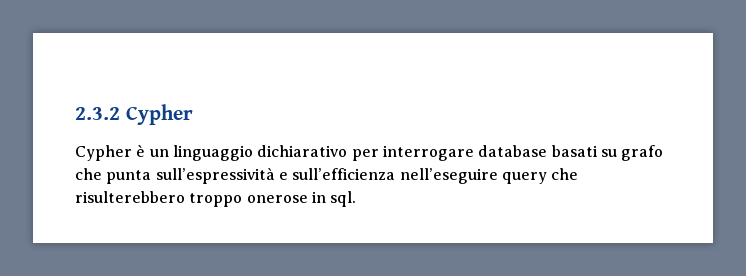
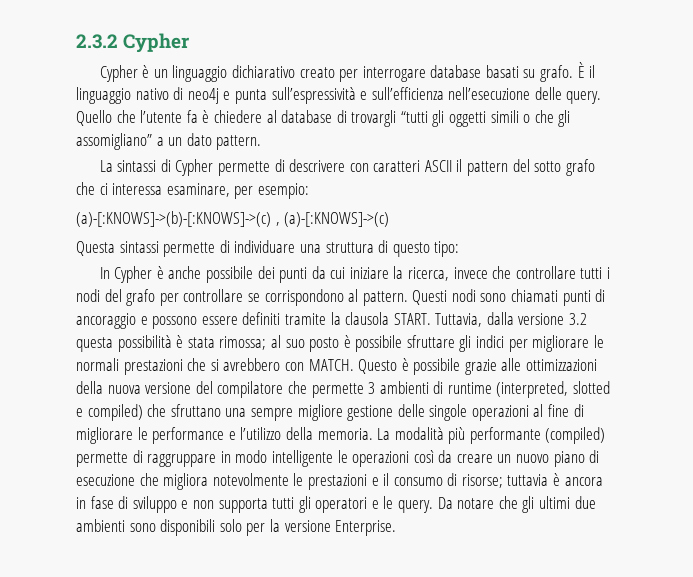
(348, 151) none -> [299,67,335,78] creato
[621,145,664,161] [75,167,579,184] [75,191,357,207] grafo che punta sull’espressività e sull’efficienza nell’eseguire query che risulterebbero troppo onerose in sql. -> [540,62,596,82] [76,87,602,104] [76,110,571,127] [76,133,262,150] [99,159,595,176] [76,182,309,199] [76,211,390,227] [76,240,460,257] [99,266,611,283] [76,289,606,306] [76,312,588,329] [76,335,604,352] [76,358,598,375] [76,381,611,398] [76,404,584,421] [76,427,606,444] [76,450,600,467] [76,473,603,490] [76,496,596,513] [76,519,397,536] grafo. È il linguaggio nativo di neo4j e punta sull’espressività e sull’efficienza nell’esecuzione delle query. Quello che l’utente fa è chiedere al database di trovargli “tutti gli oggetti simili o che gli assomigliano” a un dato pattern. // La sintassi di Cypher permette di descrivere con caratteri ASCII il pattern del sotto grafo che ci interessa esaminare, per esempio: // (a)-[:KNOWS]->(b)-[:KNOWS]->(c) , (a)-[:KNOWS]->(c) // Questa sintassi permette di individuare una struttura di questo tipo: // In Cypher è anche possibile dei punti da cui iniziare la ricerca, invece che controllare tutti i nodi del grafo per controllare se corrispondono al pattern. Questi nodi sono chiamati punti di ancoraggio e possono essere definiti tramite la clausola START. Tuttavia, dalla versione 3.2 questa possibilità è stata rimossa; al suo posto è possibile sfruttare gli indici per migliorare le normali prestazioni che si avrebbero con MATCH. Questo è possibile grazie alle ottimizzazioni della nuova versione del compilatore che permette 3 ambienti di runtime (interpreted, slotted e compiled) che sfruttano una sempre migliore gestione delle singole operazioni al fine di migliorare le performance e l’utilizzo della memoria. La modalità più performante (compiled) permette di raggruppare in modo intelligente le operazioni così da creare un nuovo piano di esecuzione che migliora notevolmente le prestazioni e il consumo di risorse; tuttavia è ancora in fase di sviluppo e non supporta tutti gli operatori e le query. Da notare che gli ultimi due ambienti sono disponibili solo per la versione Enterprise.

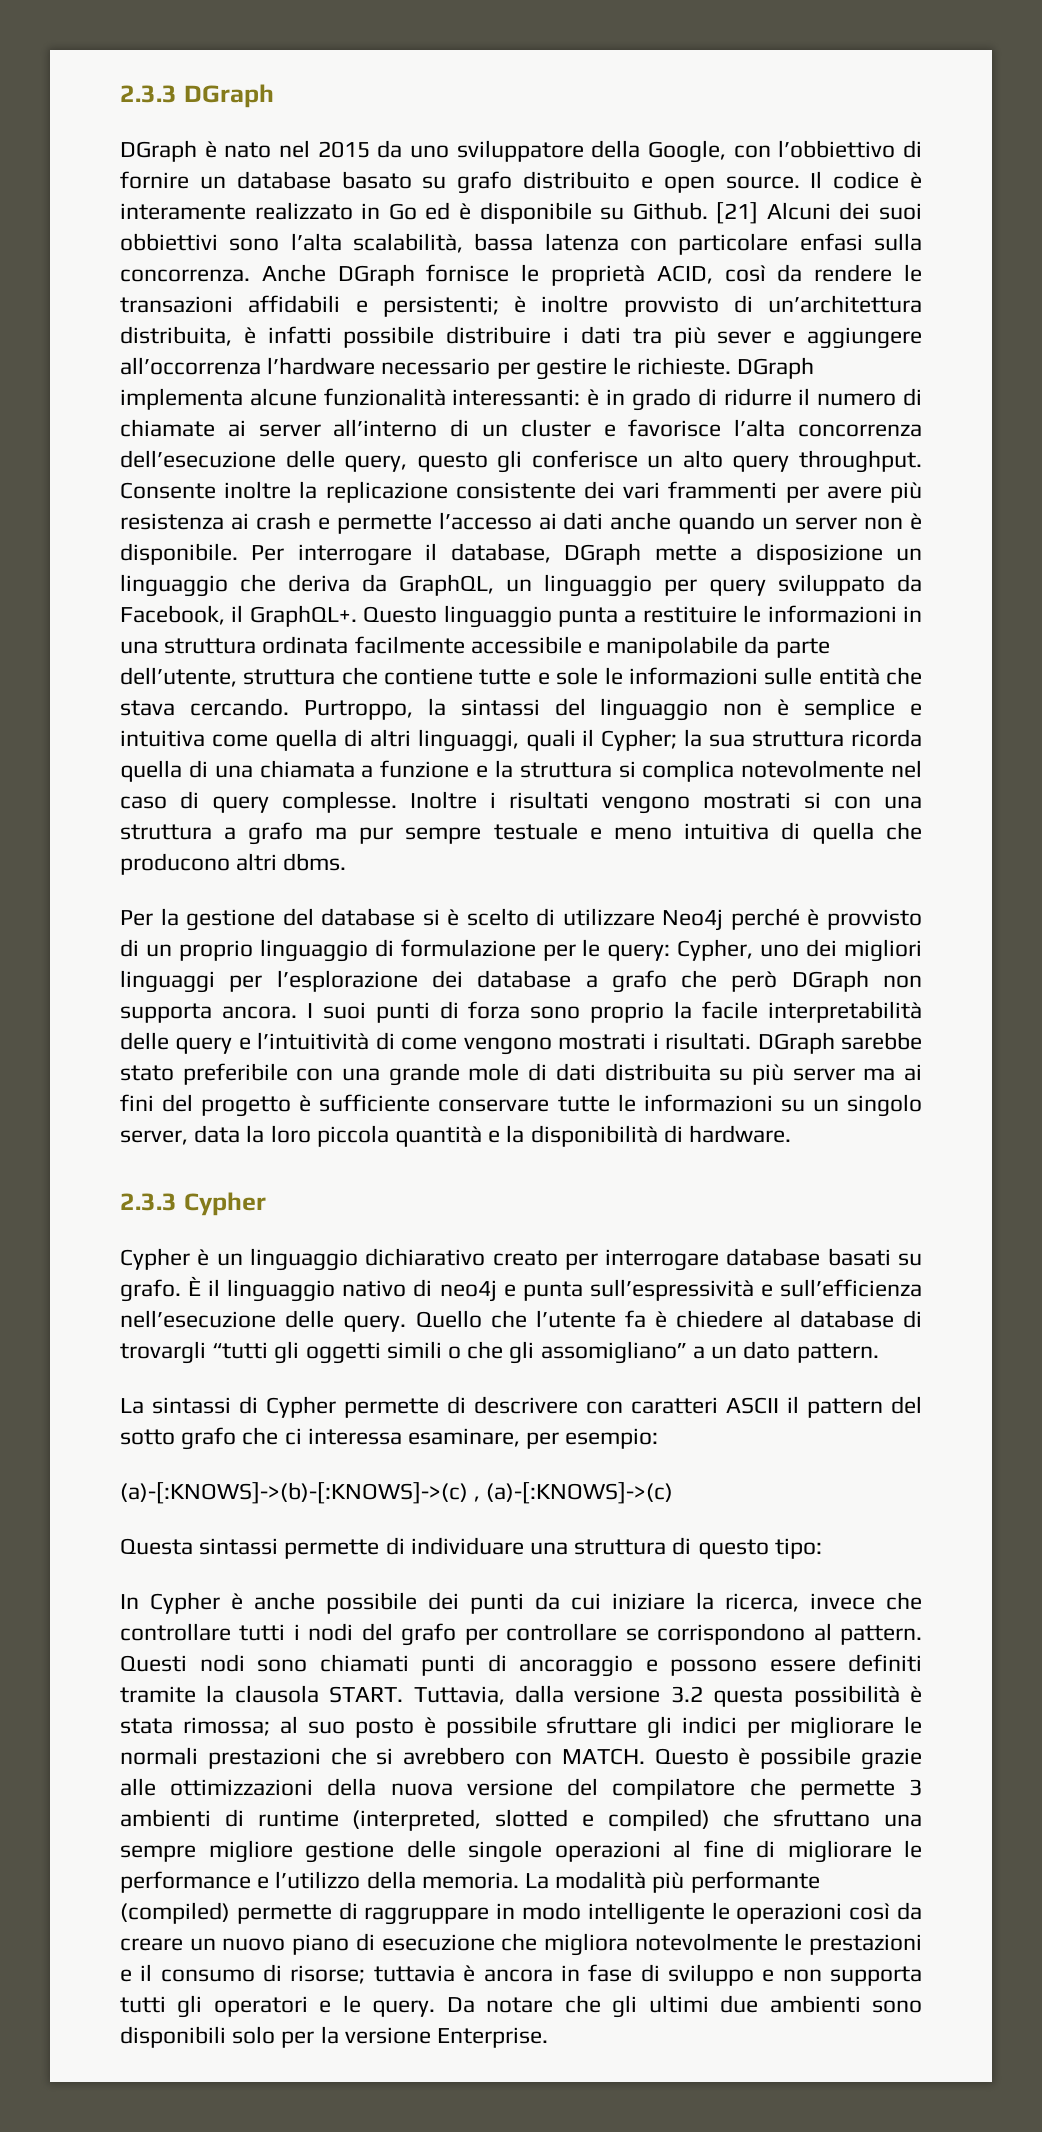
[76,34,118,49] 2.3.2 -> [120,84,274,108] [120,140,922,163] [120,171,923,194] [120,202,923,224] [120,233,922,255] [120,264,922,286] [120,295,922,317] [120,326,922,349] [120,357,815,380] [120,388,923,411] [120,419,922,437] [120,450,922,473] [120,481,923,503] [120,512,922,534] [120,543,922,566] [120,574,922,597] [120,605,922,628] [120,636,830,658] [120,667,923,687] [120,698,922,721] [120,729,922,752] [120,760,922,782] [120,791,922,814] [120,822,922,845] [120,853,347,875] [120,908,923,931] [120,939,922,962] [120,970,922,993] [120,1001,922,1023] [120,1032,922,1055] [120,1063,923,1086] [120,1094,922,1117] [120,1125,792,1147] [120,1193,177,1211] 2.3.3 DGraph // DGraph è nato nel 2015 da uno sviluppatore della Google, con l’obbiettivo di fornire un database basato su grafo distribuito e open source. Il codice è interamente realizzato in Go ed è disponibile su Github. [21] Alcuni dei suoi obbiettivi sono l’alta scalabilità, bassa latenza con particolare enfasi sulla concorrenza. Anche DGraph fornisce le proprietà ACID, così da rendere le transazioni affidabili e persistenti; è inoltre provvisto di un’architettura distribuita, è infatti possibile distribuire i dati tra più sever e aggiungere all’occorrenza l’hardware necessario per gestire le richieste. DGraph implementa alcune funzionalità interessanti: è in grado di ridurre il numero di chiamate ai server all’interno di un cluster e favorisce l’alta concorrenza dell’esecuzione delle query, questo gli conferisce un alto query throughput. Consente inoltre la replicazione consistente dei vari frammenti per avere più resistenza ai crash e permette l’accesso ai dati anche quando un server non è disponibile. Per interrogare il database, DGraph mette a disposizione un linguaggio che deriva da GraphQL, un linguaggio per query sviluppato da Facebook, il GraphQL+. Questo linguaggio punta a restituire le informazioni in una struttura ordinata facilmente accessibile e manipolabile da parte dell’utente, struttura che contiene tutte e sole le informazioni sulle entità che stava cercando. Purtroppo, la sintassi del linguaggio non è semplice e intuitiva come quella di altri linguaggi, quali il Cypher; la sua struttura ricorda quella di una chiamata a funzione e la struttura si complica notevolmente nel caso di query complesse. Inoltre i risultati vengono mostrati si con una struttura a grafo ma pur sempre testuale e meno intuitiva di quella che producono altri dbms. // Per la gestione del database si è scelto di utilizzare Neo4j perché è provvisto di un proprio linguaggio di formulazione per le query: Cypher, uno dei migliori linguaggi per l’esplorazione dei database a grafo che però DGraph non supporta ancora. I suoi punti di forza sono proprio la facile interpretabilità delle query e l’intuitività di come vengono mostrati i risultati. DGraph sarebbe stato preferibile con una grande mole di dati distribuita su più server ma ai fini del progetto è sufficiente conservare tutte le informazioni su un singolo server, data la loro piccola quantità e la disponibilità di hardware. // 2.3.3

